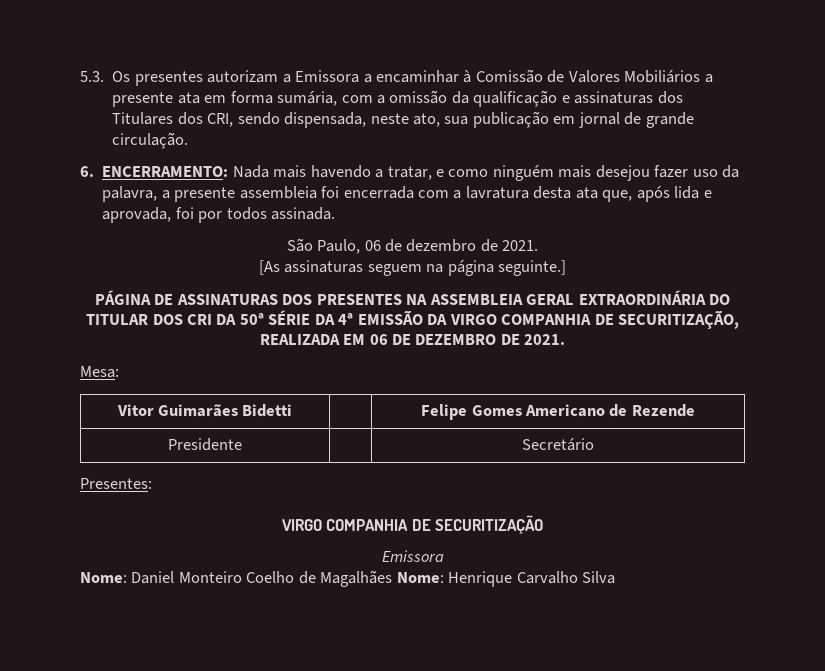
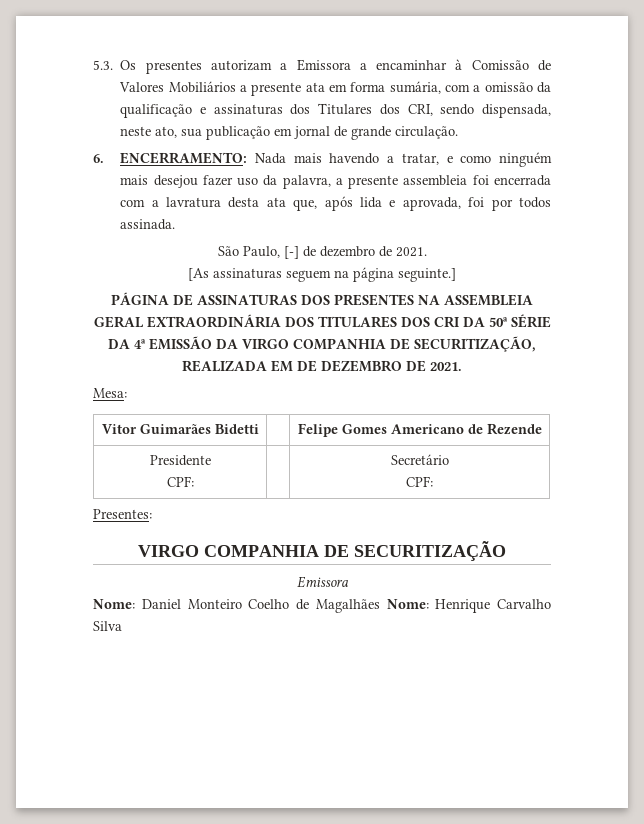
[364,240,381,251] 06 -> [283,246,299,259] [-]
[709,294,731,305] [86,314,149,325] DO TITULAR -> [284,316,397,328] DOS TITULARES
[369,334,388,345] 06 -> (293, 366) none
(242, 444) none -> [166,476,194,487] // CPF:
(594, 444) none -> [406,476,433,487] // CPF:

